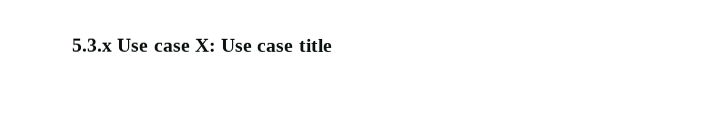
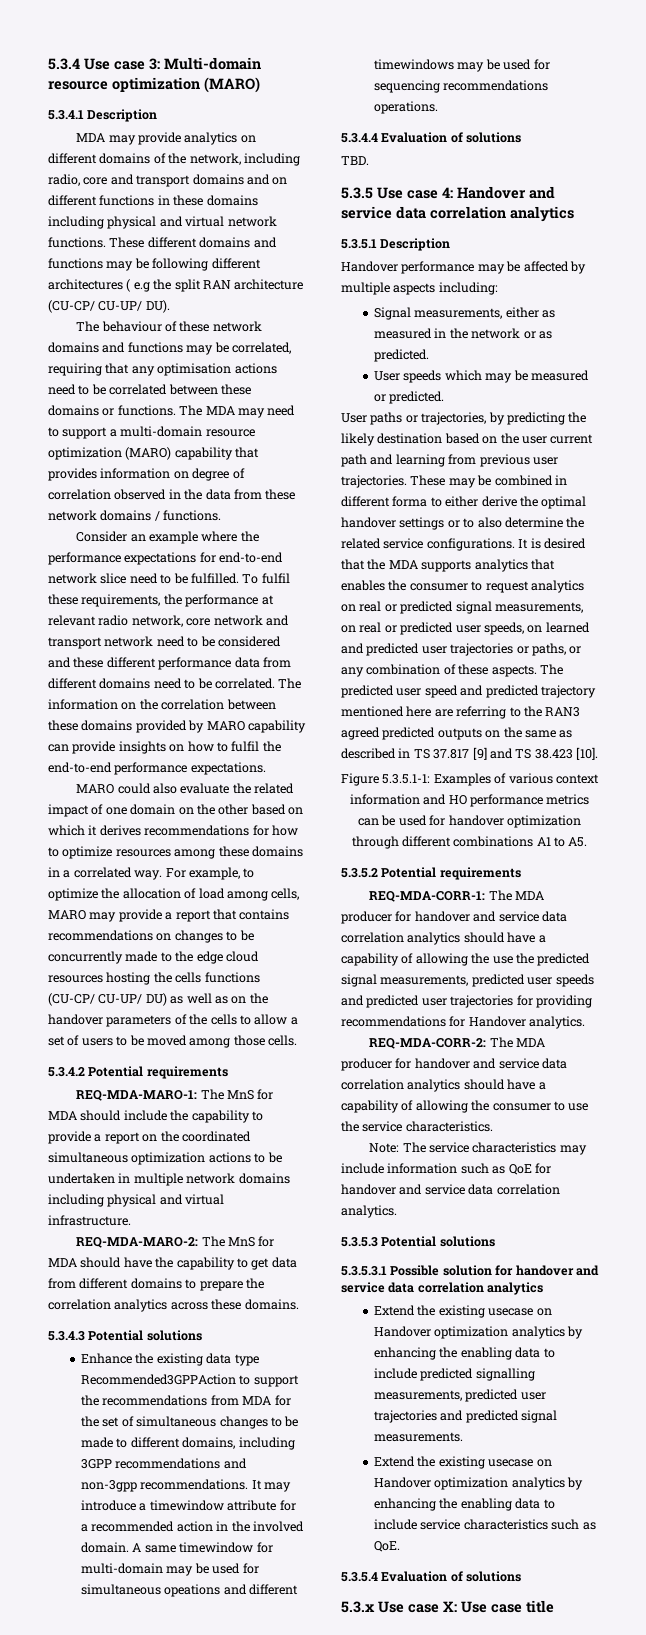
(72, 45) none -> [48,57,261,70] [48,77,260,93] [48,109,158,122] [76,132,256,145] [48,153,300,166] [48,174,288,187] [48,195,258,206] [48,216,277,229] [48,237,277,248] [48,258,261,271] [48,279,304,292] [48,300,170,313] [76,321,262,332] [48,342,291,355] [48,363,277,376] [48,384,251,395] [48,405,296,418] [48,426,255,439] [48,447,260,460] [48,468,245,481] [48,489,296,500] [48,510,222,521] [76,531,259,544] [48,552,284,565] [48,573,290,584] [48,594,274,607] [48,615,289,627] [48,636,281,649] [48,657,291,670] [48,678,302,689] [48,699,276,710] [48,720,306,733] [48,741,281,754] [48,762,266,775] [76,783,295,794] [48,804,303,817] [48,825,298,836] [48,846,303,859] [48,867,255,880] [48,888,300,901] [48,909,290,922] [48,930,254,943] [48,951,259,964] [48,972,260,985] [48,993,268,1006] [48,1014,298,1027] [48,1035,297,1048] [48,1066,228,1079] [76,1089,274,1101] [48,1110,263,1123] [48,1131,251,1144] [48,1152,282,1165] [48,1173,290,1186] [48,1194,225,1207] [48,1215,131,1226] [76,1236,275,1248] [48,1257,297,1270] [48,1278,264,1291] [48,1299,299,1312] [48,1330,202,1341] [81,1353,259,1366] [81,1374,299,1387] [81,1395,291,1406] [81,1416,299,1429] [81,1437,295,1450] [81,1458,247,1469] [81,1479,292,1492] [81,1500,296,1511] [81,1521,304,1532] [81,1542,273,1553] [81,1563,259,1576] [81,1584,299,1597] [374,59,550,72] [374,80,549,93] [374,101,439,114] [341,132,522,143] [341,156,369,165] [341,186,555,199] [341,206,574,222] [341,238,451,251] [341,261,586,274] [341,282,498,295] [374,307,556,320] [374,328,552,339] [374,349,430,362] [374,370,589,383] [374,391,445,404] [341,412,587,425] [341,433,594,446] [341,454,558,467] [341,475,567,488] [341,496,587,509] [341,517,585,530] [341,538,586,551] [341,559,555,572] [341,580,584,593] [341,601,583,614] [341,622,590,635] [341,643,582,656] [341,664,563,677] [341,685,596,698] [341,706,581,719] [341,727,573,740] [341,747,598,760] [341,773,599,786] [349,794,590,807] [358,815,581,828] [351,836,588,849] [341,867,521,880] [369,890,545,902] [341,911,567,924] [341,932,546,945] [341,953,591,966] [341,974,594,987] [341,995,592,1008] [341,1016,586,1029] [369,1037,546,1049] [341,1058,567,1071] [341,1079,546,1092] [341,1100,589,1113] [341,1121,493,1132] [369,1142,587,1155] [341,1163,551,1175] [341,1184,560,1195] [341,1205,397,1218] [341,1236,495,1247] [341,1265,599,1276] [341,1282,544,1295] [374,1305,552,1318] [374,1326,584,1339] [374,1347,555,1360] [374,1368,535,1381] [374,1389,546,1402] [374,1410,558,1423] [374,1432,464,1442] [374,1456,552,1469] [374,1477,584,1490] [374,1498,555,1511] [374,1519,596,1530] [374,1541,401,1552] [341,1571,522,1582] 5.3.4 Use case 3: Multi-domain resource optimization (MARO) // 5.3.4.1 Description // MDA may provide analytics on different domains of the network, including radio, core and transport domains and on different functions in these domains including physical and virtual network functions. These different domains and functions may be following different architectures ( e.g the split RAN architecture (CU-CP/ CU-UP/ DU). // The behaviour of these network domains and functions may be correlated, requiring that any optimisation actions need to be correlated between these domains or functions. The MDA may need to support a multi-domain resource optimization (MARO) capability that provides information on degree of correlation observed in the data from these network domains / functions. // Consider an example where the performance expectations for end-to-end network slice need to be fulfilled. To fulfil these requirements, the performance at relevant radio network, core network and transport network need to be considered and these different performance data from different domains need to be correlated. The information on the correlation between these domains provided by MARO capability can provide insights on how to fulfil the end-to-end performance expectations. // MARO could also evaluate the related impact of one domain on the other based on which it derives recommendations for how to optimize resources among these domains in a correlated way. For example, to optimize the allocation of load among cells, MARO may provide a report that contains recommendations on changes to be concurrently made to the edge cloud resources hosting the cells functions (CU-CP/ CU-UP/ DU) as well as on the handover parameters of the cells to allow a set of users to be moved among those cells. // 5.3.4.2 Potential requirements // REQ-MDA-MARO-1: The MnS for MDA should include the capability to provide a report on the coordinated simultaneous optimization actions to be undertaken in multiple network domains including physical and virtual infrastructure. // REQ-MDA-MARO-2: The MnS for MDA should have the capability to get data from different domains to prepare the correlation analytics across these domains. // 5.3.4.3 Potential solutions // Enhance the existing data type Recommended3GPPAction to support the recommendations from MDA for the set of simultaneous changes to be made to different domains, including 3GPP recommendations and non-3gpp recommendations. It may introduce a timewindow attribute for a recommended action in the involved domain. A same timewindow for multi-domain may be used for simultaneous opeations and different timewindows may be used for sequencing recommendations operations. // 5.3.4.4 Evaluation of solutions // TBD. // 5.3.5 Use case 4: Handover and service data correlation analytics // 5.3.5.1 Description // Handover performance may be affected by multiple aspects including: // Signal measurements, either as measured in the network or as predicted. // User speeds which may be measured or predicted. // User paths or trajectories, by predicting the likely destination based on the user current path and learning from previous user trajectories. These may be combined in different forma to either derive the optimal handover settings or to also determine the related service configurations. It is desired that the MDA supports analytics that enables the consumer to request analytics on real or predicted signal measurements, on real or predicted user speeds, on learned and predicted user trajectories or paths, or any combination of these aspects. The predicted user speed and predicted trajectory mentioned here are referring to the RAN3 agreed predicted outputs on the same as described in TS 37.817 [9] and TS 38.423 [10]. // Figure 5.3.5.1-1: Examples of various context information and HO performance metrics can be used for handover optimization through different combinations A1 to A5. // 5.3.5.2 Potential requirements // REQ-MDA-CORR-1: The MDA producer for handover and service data correlation analytics should have a capability of allowing the use the predicted signal measurements, predicted user speeds and predicted user trajectories for providing recommendations for Handover analytics. // REQ-MDA-CORR-2: The MDA producer for handover and service data correlation analytics should have a capability of allowing the consumer to use the service characteristics. // Note: The service characteristics may include information such as QoE for handover and service data correlation analytics. // 5.3.5.3 Potential solutions // 5.3.5.3.1 Possible solution for handover and service data correlation analytics // Extend the existing usecase on Handover optimization analytics by enhancing the enabling data to include predicted signalling measurements, predicted user trajectories and predicted signal measurements. // Extend the existing usecase on Handover optimization analytics by enhancing the enabling data to include service characteristics such as QoE. // 5.3.5.4 Evaluation of solutions //

